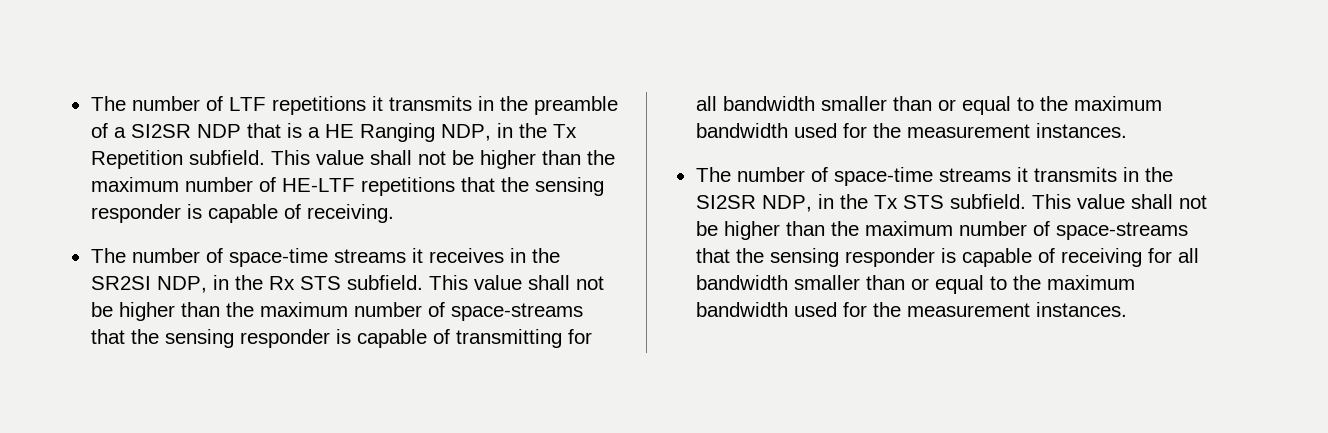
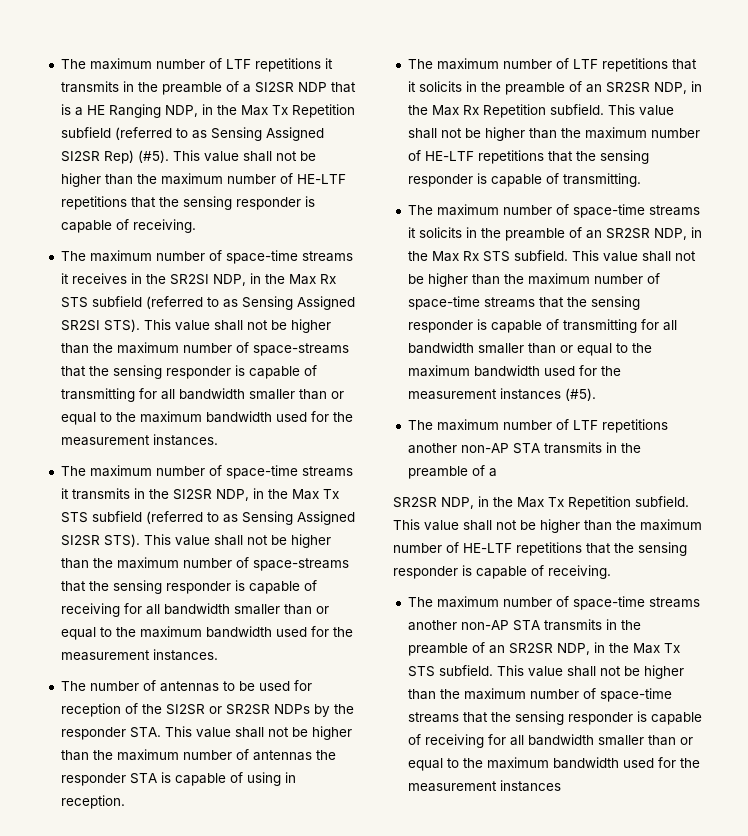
[90,96,126,111] The -> [60,58,152,70] The maximum
[552,124,577,138] [90,150,265,169] Tx Repetition subfield. -> [240,104,355,118] [60,127,324,141] [60,150,169,164] Max Tx Repetition subfield (referred to as Sensing Assigned SI2SR Rep) (#5).
(126, 255) none -> [89,250,152,262] maximum
[268,275,423,290] Rx STS subfield. -> [288,274,336,285] [60,296,355,310] [60,319,140,332] Max Rx STS subfield (referred to as Sensing Assigned SR2SI STS).
(731, 174) none -> [89,465,152,477] maximum
[873,194,1026,209] Tx STS subfield. -> [291,489,339,500] [60,511,355,525] [60,534,140,547] Max Tx STS subfield (referred to as Sensing Assigned SI2SR STS).
(1127, 309) none -> [60,680,312,692] [60,703,354,717] [60,726,352,740] [60,749,336,761] [60,772,296,786] [60,795,125,809] [407,58,697,72] [407,81,702,95] [407,104,674,118] [407,127,700,141] [407,150,649,164] [407,173,641,187] [407,204,700,218] [407,227,702,241] [407,250,696,262] [407,273,660,287] [407,296,640,310] [407,319,677,333] [407,342,652,356] [407,365,621,377] [407,388,596,401] [407,419,668,433] [407,442,641,454] [407,465,497,479] [393,496,689,510] [393,519,702,533] [393,542,687,556] [393,565,611,579] [407,596,700,610] [407,619,641,631] [407,642,680,656] [407,665,684,679] [407,688,672,702] [407,711,702,725] [407,734,693,748] [407,757,700,771] [407,780,561,792] // The number of antennas to be used for reception of the SI2SR or SR2SR NDPs by the responder STA. This value shall not be higher than the maximum number of antennas the responder STA is capable of using in reception. // The maximum number of LTF repetitions that it solicits in the preamble of an SR2SR NDP, in the Max Rx Repetition subfield. This value shall not be higher than the maximum number of HE-LTF repetitions that the sensing responder is capable of transmitting. // The maximum number of space-time streams it solicits in the preamble of an SR2SR NDP, in the Max Rx STS subfield. This value shall not be higher than the maximum number of space-time streams that the sensing responder is capable of transmitting for all bandwidth smaller than or equal to the maximum bandwidth used for the measurement instances (#5). // The maximum number of LTF repetitions another non-AP STA transmits in the preamble of a // SR2SR NDP, in the Max Tx Repetition subfield. This value shall not be higher than the maximum number of HE-LTF repetitions that the sensing responder is capable of receiving. // The maximum number of space-time streams another non-AP STA transmits in the preamble of an SR2SR NDP, in the Max Tx STS subfield. This value shall not be higher than the maximum number of space-time streams that the sensing responder is capable of receiving for all bandwidth smaller than or equal to the maximum bandwidth used for the measurement instances

